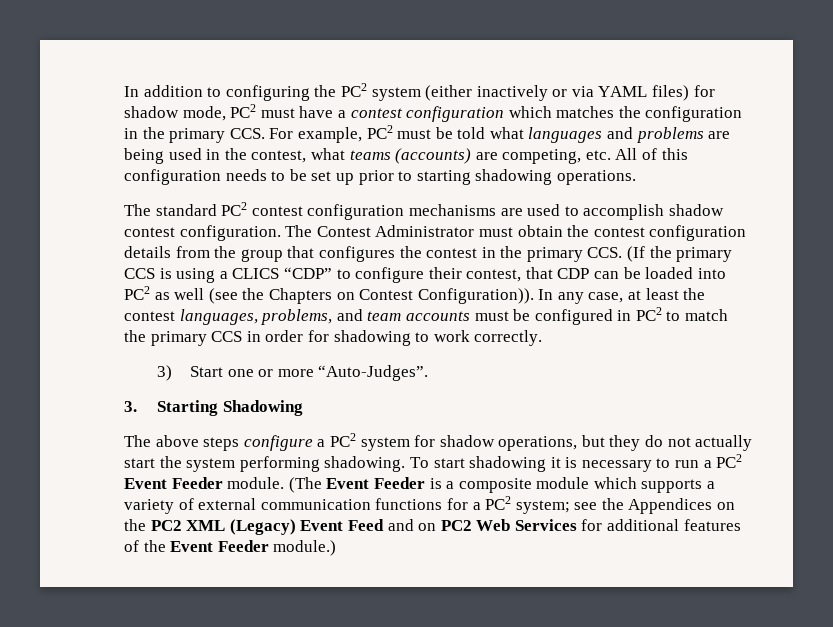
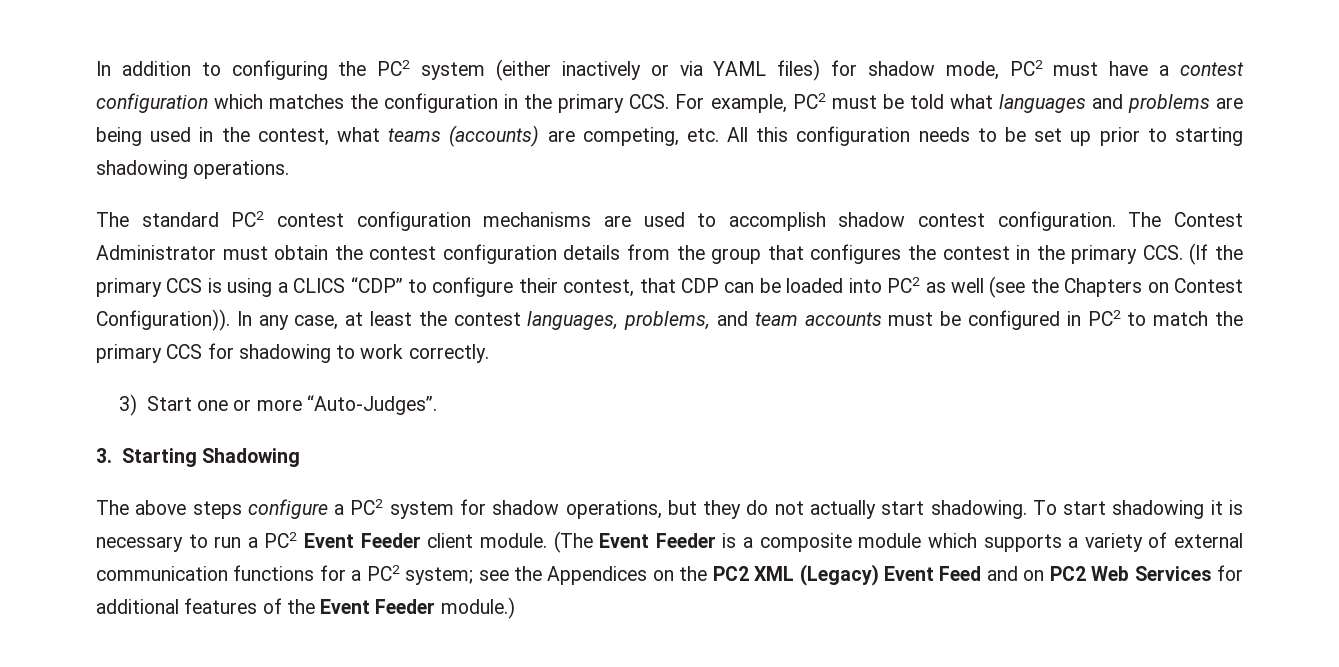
[642,148,658,160] of -> (749, 134) none
[246,330,304,342] in order -> (203, 351) none
[159,456,320,472] the system performing -> (925, 508) none
(223, 483) none -> [427,533,474,548] client

